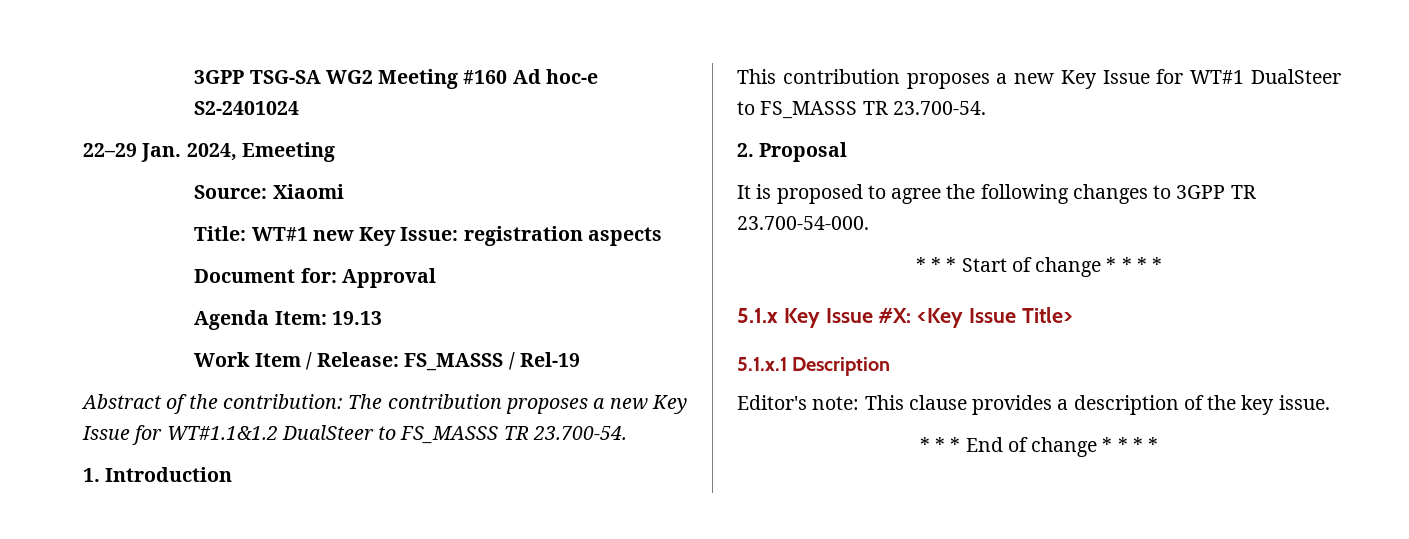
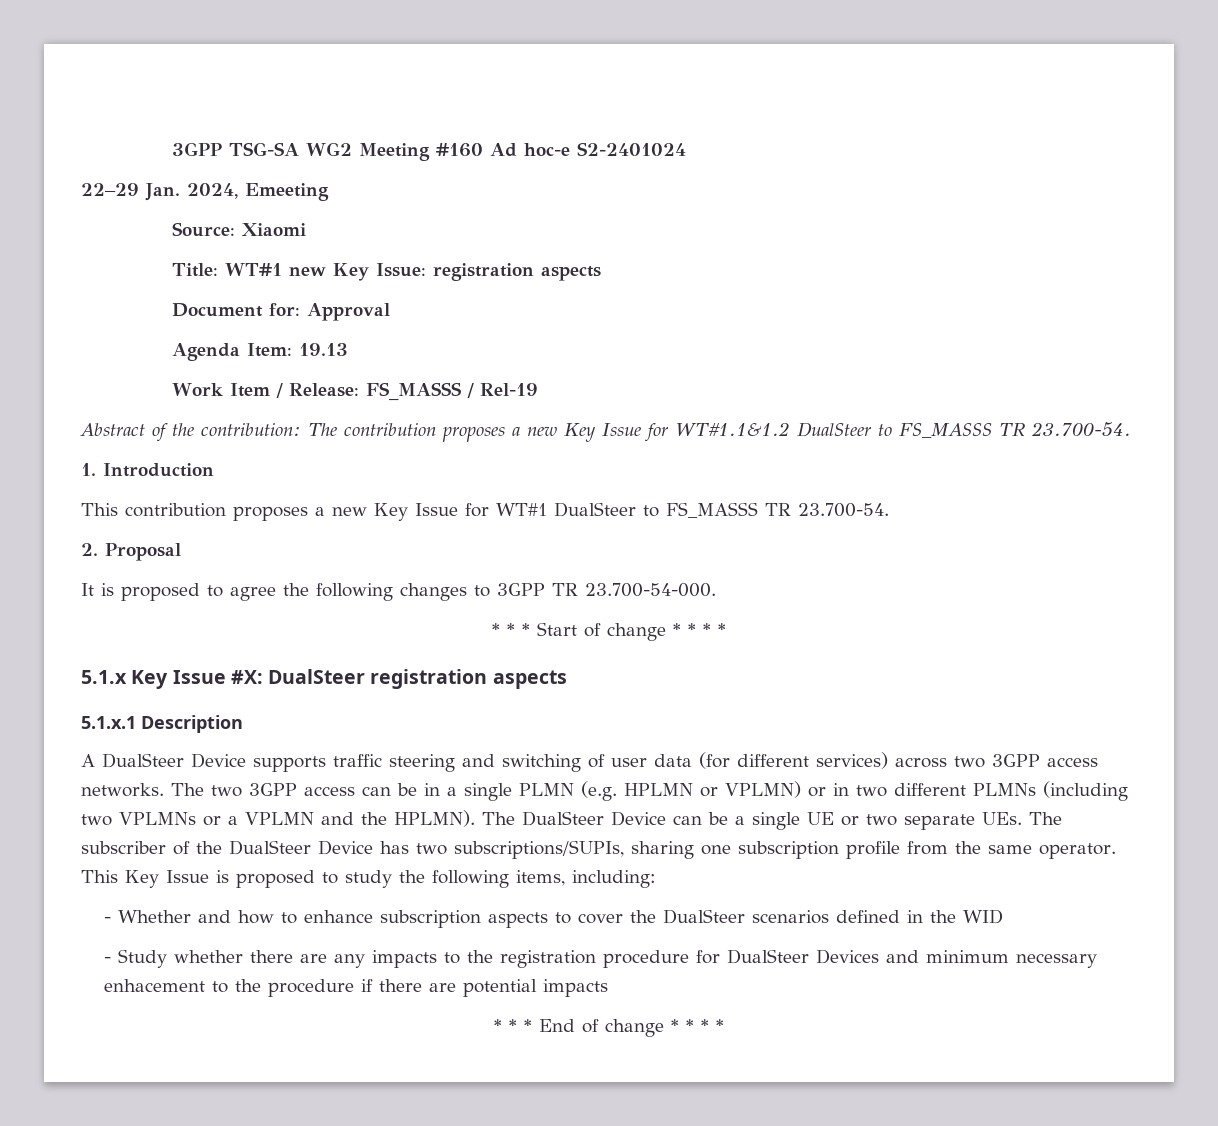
[917,307,1073,328] <Key Issue Title> -> [268,669,567,689] DualSteer registration aspects
[737,395,1330,415] Editor's note: This clause provides a description of the key issue. -> [81,752,1098,772] [81,781,1128,801] [81,810,1062,830] [81,840,1116,859] [81,870,656,888] [103,909,1003,928] [103,949,1097,968] [103,979,608,997] A DualSteer Device supports traffic steering and switching of user data (for different services) across two 3GPP access networks. The two 3GPP access can be in a single PLMN (e.g. HPLMN or VPLMN) or in two different PLMNs (including two VPLMNs or a VPLMN and the HPLMN). The DualSteer Device can be a single UE or two separate UEs. The subscriber of the DualSteer Device has two subscriptions/SUPIs, sharing one subscription profile from the same operator. This Key Issue is proposed to study the following items, including: // - Whether and how to enhance subscription aspects to cover the DualSteer scenarios defined in the WID // - Study whether there are any impacts to the registration procedure for DualSteer Devices and minimum necessary enhacement to the procedure if there are potential impacts

